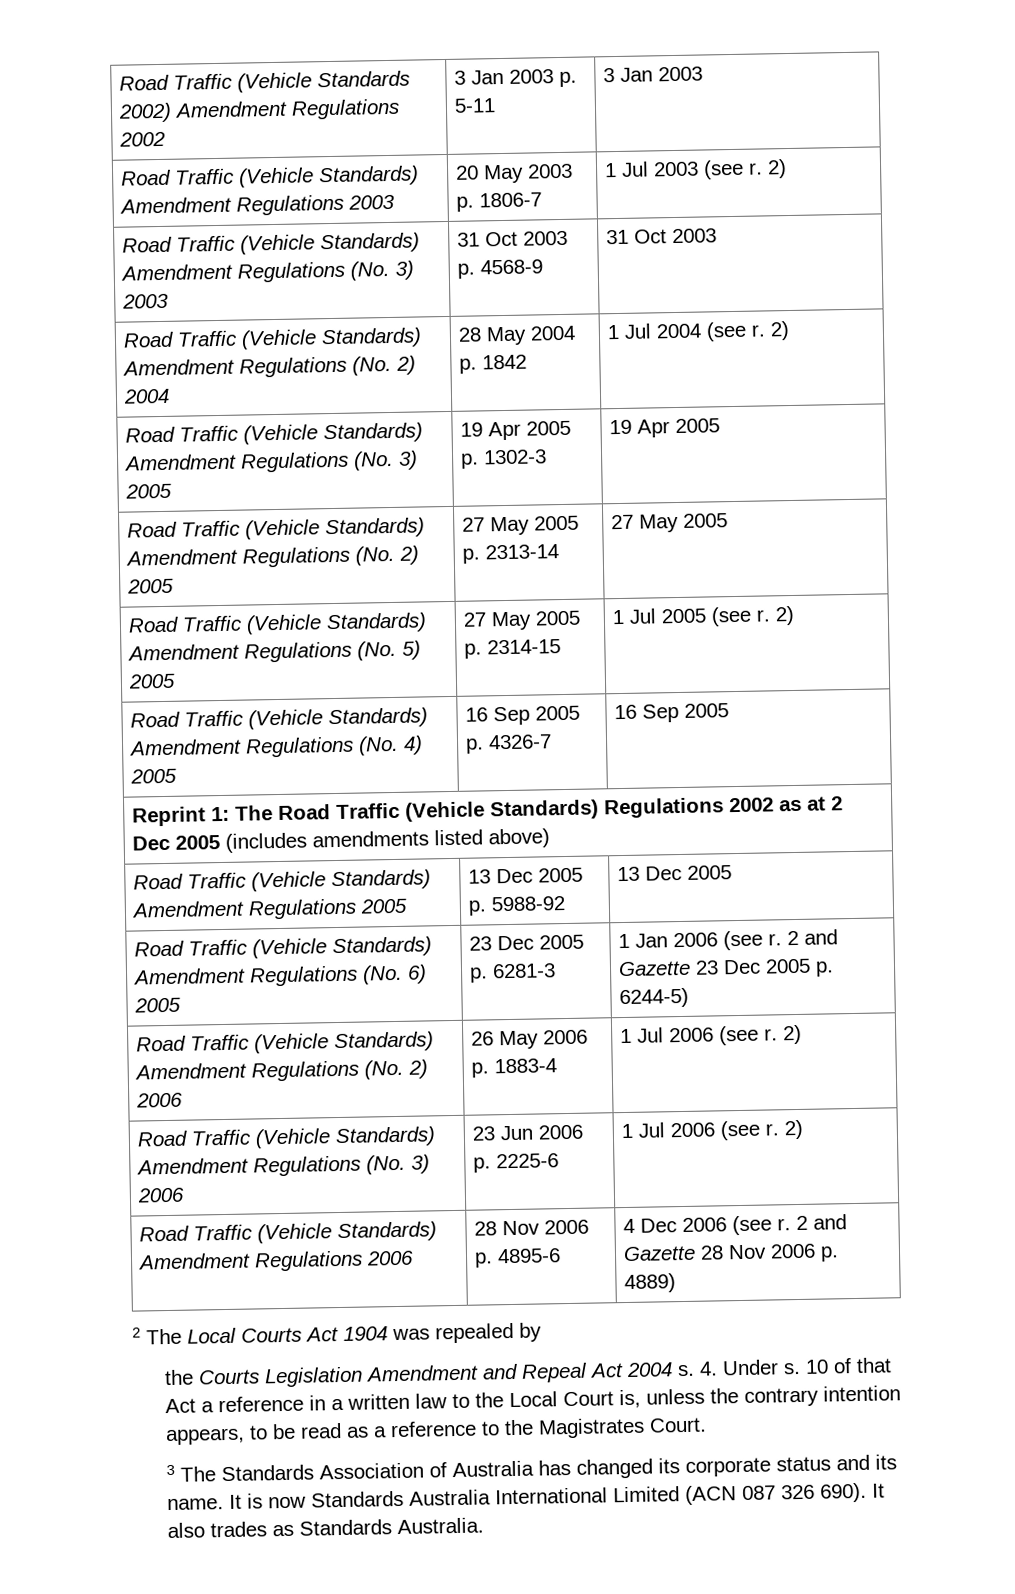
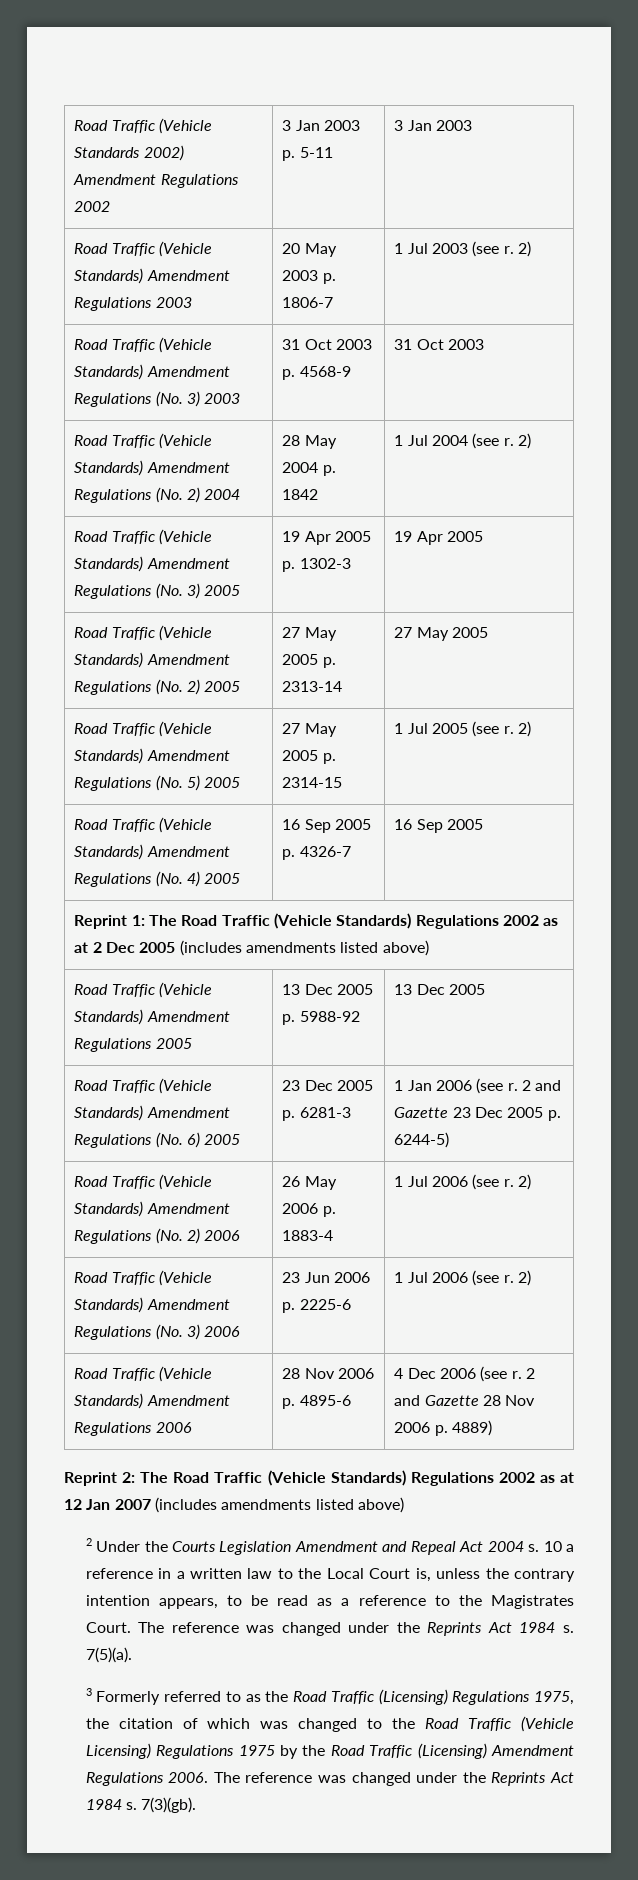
[132,1322,542,1345] 2 The Local Courts Act 1904 was repealed by // -> [64,1470,575,1486] [64,1497,404,1513] [85,1538,141,1552] Reprint 2: The Road Traffic (Vehicle Standards) Regulations 2002 as at 12 Jan 2007 (includes amendments listed above) // 2 Under
[699,1357,893,1376] [165,1398,197,1414] 4. Under s. 10 of that Act -> [543,1541,562,1552] 10
[166,1454,898,1482] [167,1482,886,1511] [167,1517,485,1539] // 3 The Standards Association of Australia has changed its corporate status and its name. It is now Standards Australia International Limited (ACN 087 326 690). It also trades as Standards Australia. -> [138,1622,574,1636] [85,1647,132,1663] [85,1688,575,1705] [85,1716,575,1732] [85,1743,574,1759] [85,1772,574,1786] [85,1797,197,1813] The reference was changed under the Reprints Act 1984 s. 7(5)(a). // 3 Formerly referred to as the Road Traffic (Licensing) Regulations 1975, the citation of which was changed to the Road Traffic (Vehicle Licensing) Regulations 1975 by the Road Traffic (Licensing) Amendment Regulations 2006. The reference was changed under the Reprints Act 1984 s. 7(3)(gb).

